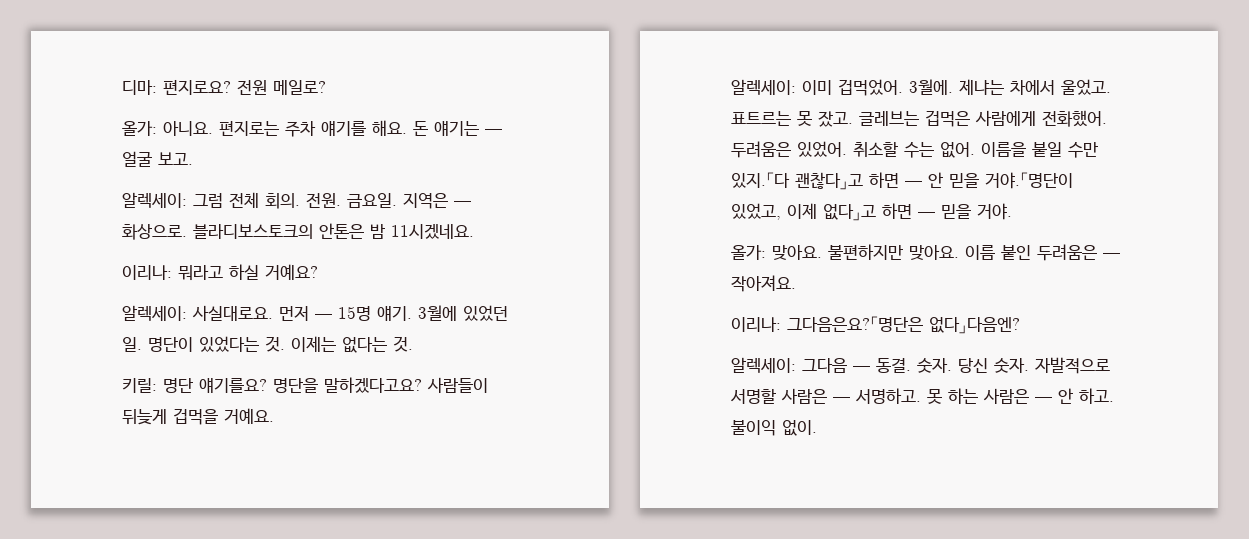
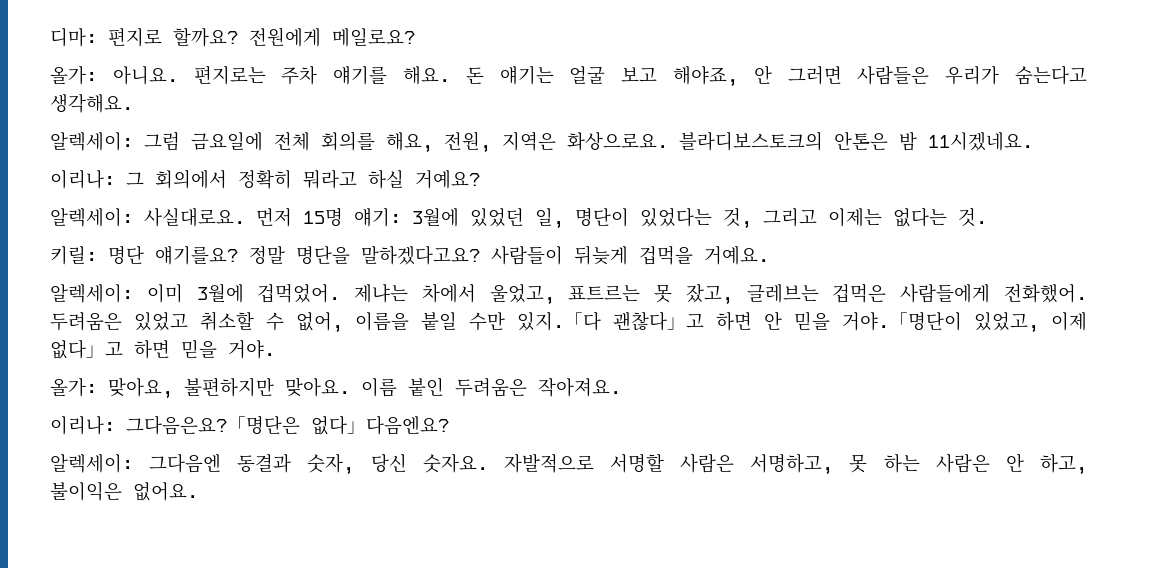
[163,79,326,95] 편지로요? 전원 메일로? -> [108,27,415,47] 편지로 할까요? 전원에게 메일로요?
[485,129,502,134] [122,151,193,167] [122,192,471,209] [122,224,187,240] — 얼굴 보고. // 알렉세이: 그럼 전체 회의. 전원. 금요일. 지역은 — 화상으로. -> [569,65,1087,87] [50,94,133,113] [50,131,668,153] 얼굴 보고 해야죠, 안 그러면 사람들은 우리가 숨는다고 생각해요. // 알렉세이: 그럼 금요일에 전체 회의를 해요, 전원, 지역은 화상으로요.
(172, 272) none -> [126,169,292,189] 그 회의에서 정확히
[315,306,412,321] — 15명 얘기. -> [303,207,401,227] 15명 얘기:
[122,337,142,352] 일. -> [535,208,564,229] 일,
[265,336,285,352] 것. -> [723,207,817,229] 것, 그리고
(267, 385) none -> [249,246,285,265] 정말
[838,79,953,96] 겁먹었어. 3월에. -> [196,283,341,303] 3월에 겁먹었어.
[1061,79,1111,95] 울었고. -> [489,284,555,305] 울었고,
[818,111,853,127] 잤고. -> [685,284,733,305] 잤고,
[975,110,1036,126] 사람에게 -> [900,284,991,303] 사람들에게
[797,141,975,158] 있었어. 취소할 수는 없어. -> [134,311,343,333] 있었고 취소할 수 없어,
[905,181,922,186] — -> (752, 321) none
[918,212,935,217] — -> (170, 349) none
[772,245,822,260] 맞아요. -> [108,377,173,399] 맞아요,
[1103,253,1120,258] — -> (527, 387) none
[967,317,1020,332] [731,357,1029,373] 다음엔? // 알렉세이: 그다음 — 동결. 숫자. 당신 숫자. -> [366,415,449,435] [50,453,488,475] 다음엔요? // 알렉세이: 그다음엔 동결과 숫자, 당신 숫자요.
[833,388,921,404] — 서명하고. -> [750,453,834,475] 서명하고,
[1035,388,1114,404] [731,420,817,436] — 안 하고. 불이익 없이. -> [1005,453,1087,475] [50,481,198,501] 안 하고, 불이익은 없어요.

